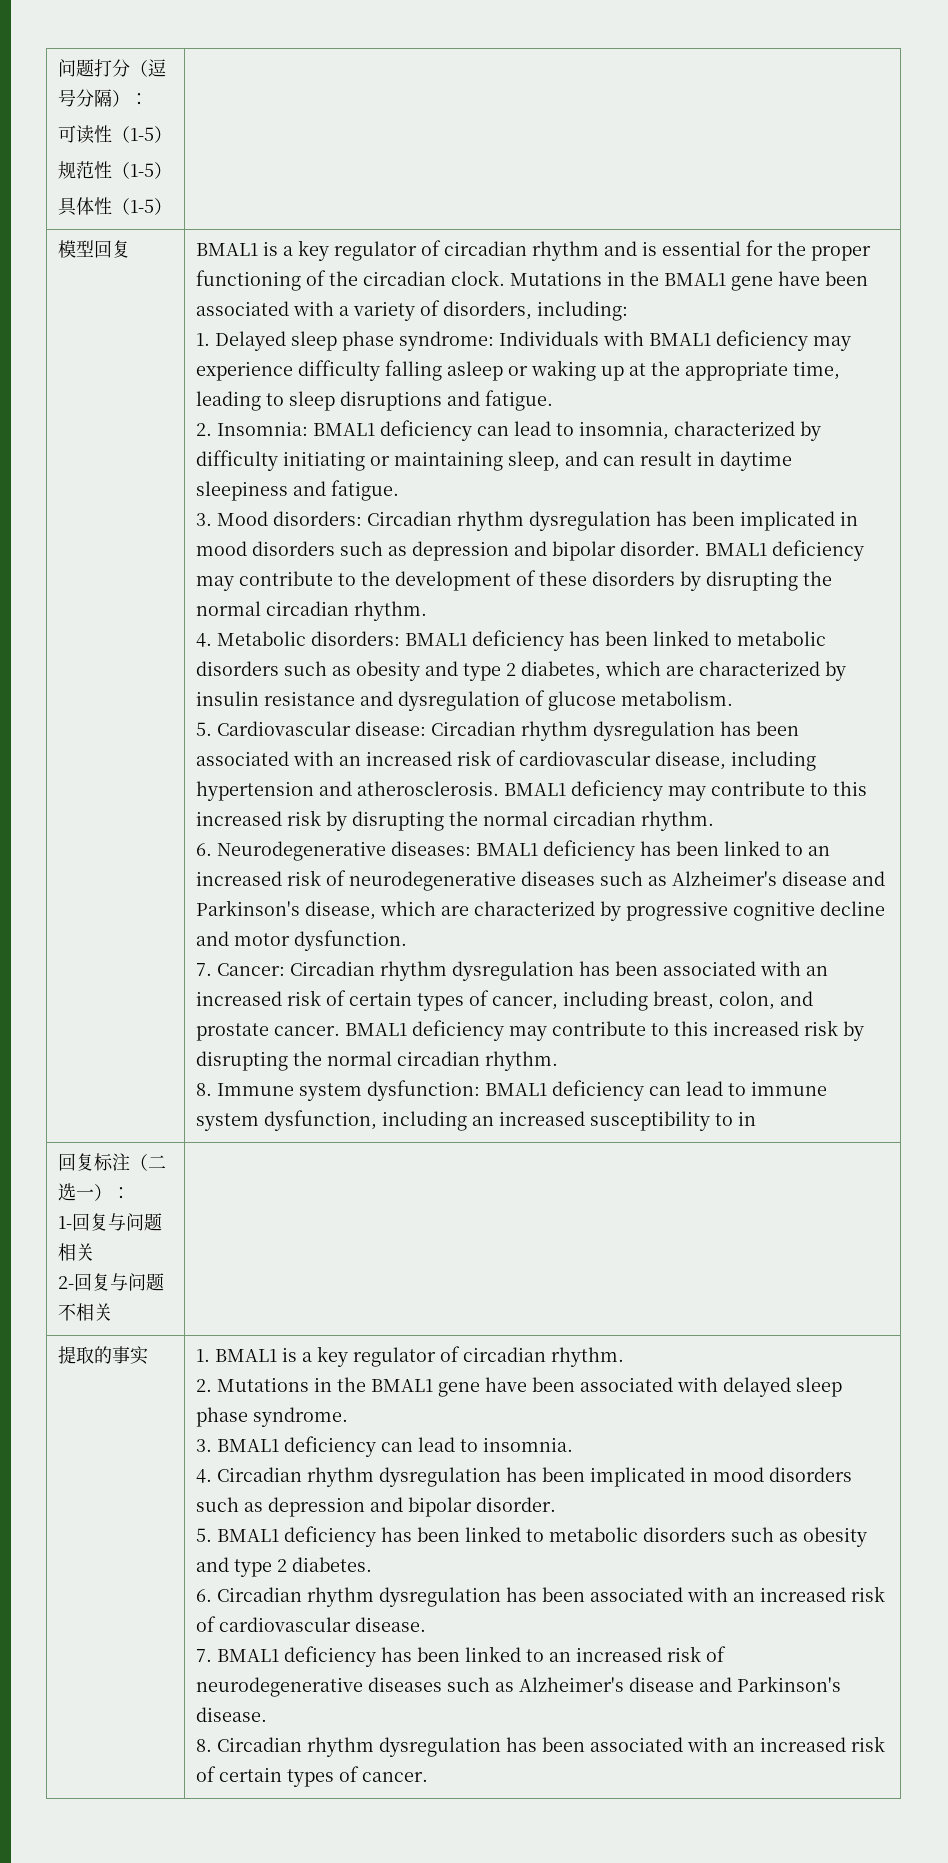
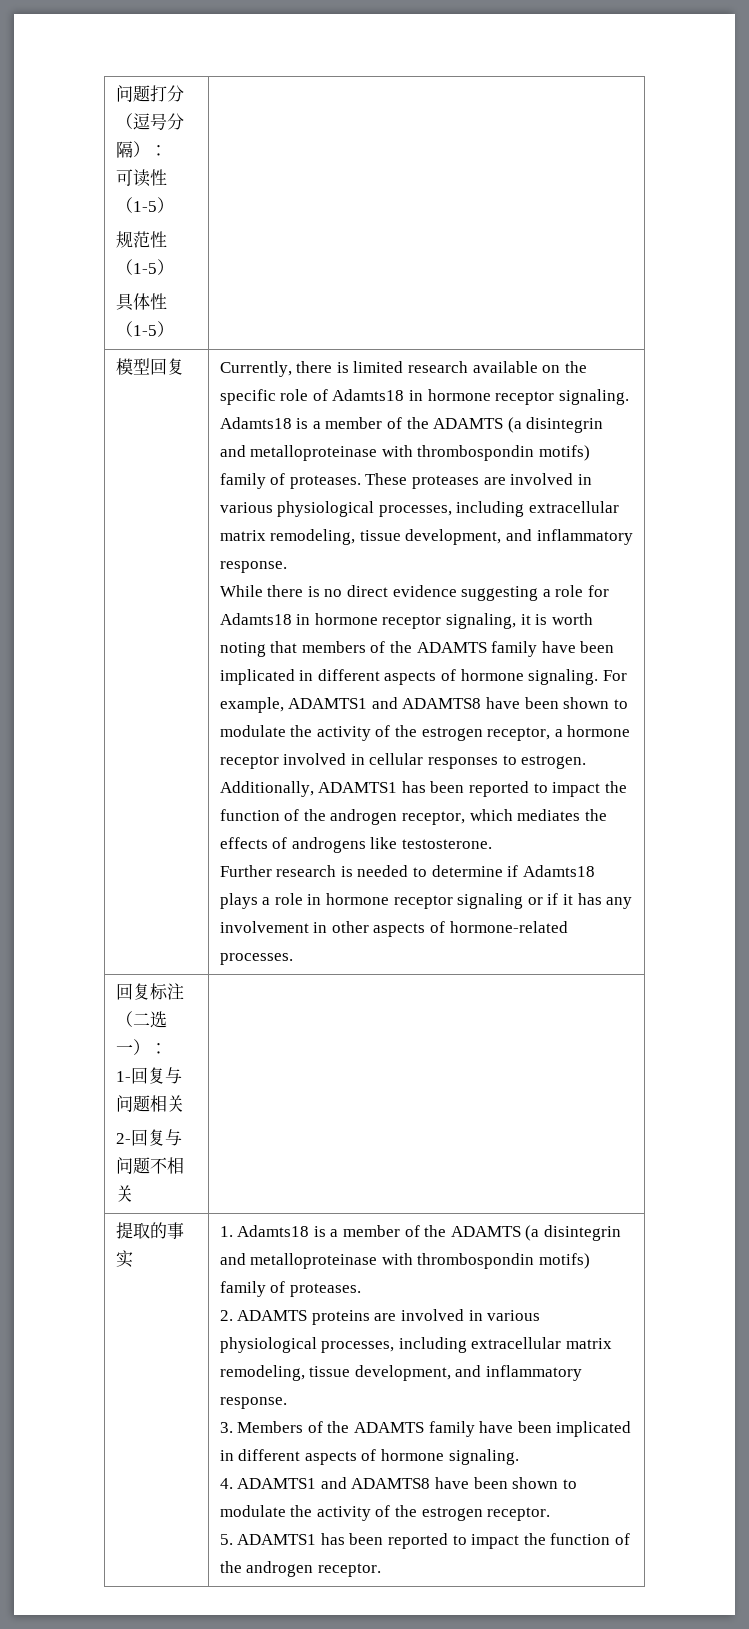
[196,240,872,261] [196,270,869,291] [196,300,629,321] [196,330,852,351] [196,360,841,381] [196,390,554,411] [196,420,822,441] [196,450,793,471] [196,480,400,501] [196,511,859,531] [196,540,865,561] [196,570,833,591] [196,601,428,621] [196,630,827,651] [196,661,847,681] [196,690,734,711] [196,721,800,741] [196,750,817,771] [196,780,868,801] [196,810,715,831] [196,840,831,861] [196,870,886,891] [196,900,886,921] [196,930,408,951] [196,961,829,981] [196,990,814,1011] [196,1020,865,1041] [196,1051,559,1071] [196,1080,828,1101] [196,1110,757,1131] BMAL1 is a key regulator of circadian rhythm and is essential for the proper functioning of the circadian clock. Mutations in the BMAL1 gene have been associated with a variety of disorders, including: // 1. Delayed sleep phase syndrome: Individuals with BMAL1 deficiency may experience difficulty falling asleep or waking up at the appropriate time, leading to sleep disruptions and fatigue. // 2. Insomnia: BMAL1 deficiency can lead to insomnia, characterized by difficulty initiating or maintaining sleep, and can result in daytime sleepiness and fatigue. // 3. Mood disorders: Circadian rhythm dysregulation has been implicated in mood disorders such as depression and bipolar disorder. BMAL1 deficiency may contribute to the development of these disorders by disrupting the normal circadian rhythm. // 4. Metabolic disorders: BMAL1 deficiency has been linked to metabolic disorders such as obesity and type 2 diabetes, which are characterized by insulin resistance and dysregulation of glucose metabolism. // 5. Cardiovascular disease: Circadian rhythm dysregulation has been associated with an increased risk of cardiovascular disease, including hypertension and atherosclerosis. BMAL1 deficiency may contribute to this increased risk by disrupting the normal circadian rhythm. // 6. Neurodegenerative diseases: BMAL1 deficiency has been linked to an increased risk of neurodegenerative diseases such as Alzheimer's disease and Parkinson's disease, which are characterized by progressive cognitive decline and motor dysfunction. // 7. Cancer: Circadian rhythm dysregulation has been associated with an increased risk of certain types of cancer, including breast, colon, and prostate cancer. BMAL1 deficiency may contribute to this increased risk by disrupting the normal circadian rhythm. // 8. Immune system dysfunction: BMAL1 deficiency can lead to immune system dysfunction, including an increased susceptibility to in -> [219,361,587,377] [219,389,629,405] [219,417,604,433] [219,445,590,461] [219,473,592,489] [219,501,619,517] [219,529,633,545] [219,561,287,573] [219,585,609,601] [219,613,593,629] [219,641,615,657] [219,669,627,685] [219,697,628,713] [219,725,631,741] [219,753,587,769] [219,781,627,797] [219,809,607,825] [219,837,492,853] [219,865,595,877] [219,893,633,909] [219,921,568,937] [219,953,293,965] Currently, there is limited research available on the specific role of Adamts18 in hormone receptor signaling. Adamts18 is a member of the ADAMTS (a disintegrin and metalloproteinase with thrombospondin motifs) family of proteases. These proteases are involved in various physiological processes, including extracellular matrix remodeling, tissue development, and inflammatory response. // While there is no direct evidence suggesting a role for Adamts18 in hormone receptor signaling, it is worth noting that members of the ADAMTS family have been implicated in different aspects of hormone signaling. For example, ADAMTS1 and ADAMTS8 have been shown to modulate the activity of the estrogen receptor, a hormone receptor involved in cellular responses to estrogen. Additionally, ADAMTS1 has been reported to impact the function of the androgen receptor, which mediates the effects of androgens like testosterone. // Further research is needed to determine if Adamts18 plays a role in hormone receptor signaling or if it has any involvement in other aspects of hormone-related processes.
[215,1346,625,1367] [196,1377,843,1397] [196,1407,349,1427] [196,1436,574,1457] [196,1467,853,1487] [196,1497,557,1517] [196,1526,868,1547] [196,1557,373,1577] [196,1586,886,1607] [196,1616,427,1632] [196,1646,727,1667] [196,1676,842,1697] [196,1707,268,1722] [196,1736,886,1757] [196,1766,429,1787] BMAL1 is a key regulator of circadian rhythm. // 2. Mutations in the BMAL1 gene have been associated with delayed sleep phase syndrome. // 3. BMAL1 deficiency can lead to insomnia. // 4. Circadian rhythm dysregulation has been implicated in mood disorders such as depression and bipolar disorder. // 5. BMAL1 deficiency has been linked to metabolic disorders such as obesity and type 2 diabetes. // 6. Circadian rhythm dysregulation has been associated with an increased risk of cardiovascular disease. // 7. BMAL1 deficiency has been linked to an increased risk of neurodegenerative diseases such as Alzheimer's disease and Parkinson's disease. // 8. Circadian rhythm dysregulation has been associated with an increased risk of certain types of cancer. -> [237,1225,621,1241] [219,1253,590,1269] [219,1281,361,1297] [219,1309,541,1325] [219,1337,612,1353] [219,1365,582,1381] [219,1397,287,1409] [219,1421,632,1437] [219,1449,519,1465] [219,1477,577,1489] [219,1505,551,1521] [219,1533,630,1549] [219,1561,381,1577] Adamts18 is a member of the ADAMTS (a disintegrin and metalloproteinase with thrombospondin motifs) family of proteases. // 2. ADAMTS proteins are involved in various physiological processes, including extracellular matrix remodeling, tissue development, and inflammatory response. // 3. Members of the ADAMTS family have been implicated in different aspects of hormone signaling. // 4. ADAMTS1 and ADAMTS8 have been shown to modulate the activity of the estrogen receptor. // 5. ADAMTS1 has been reported to impact the function of the androgen receptor.

